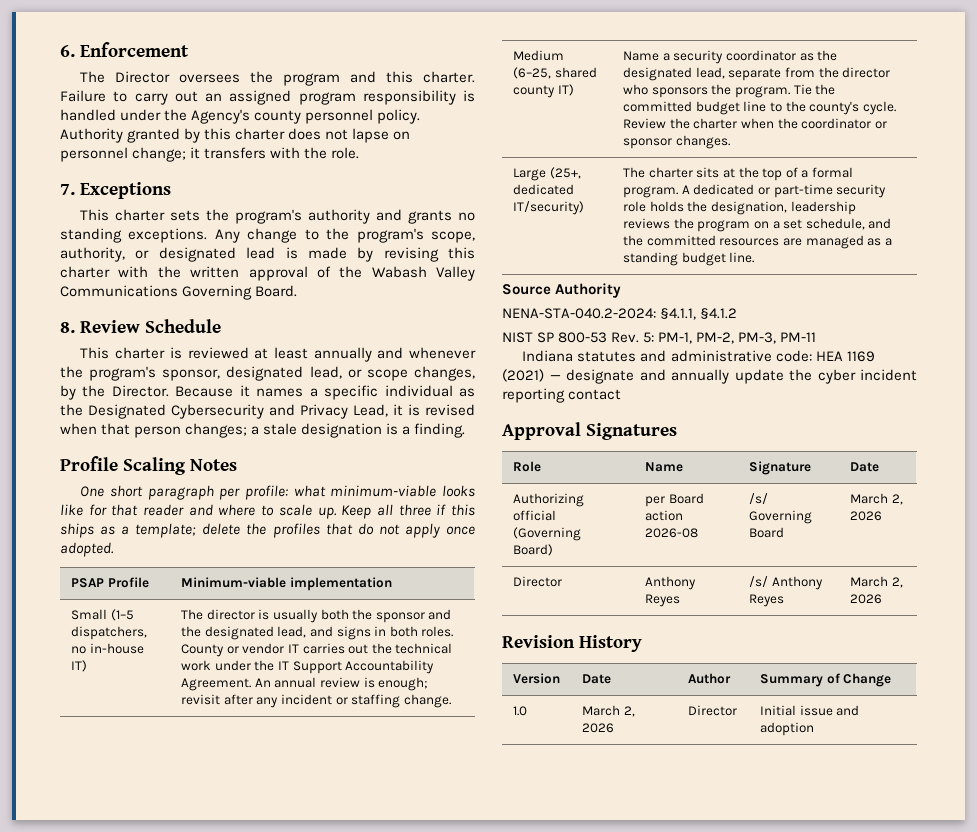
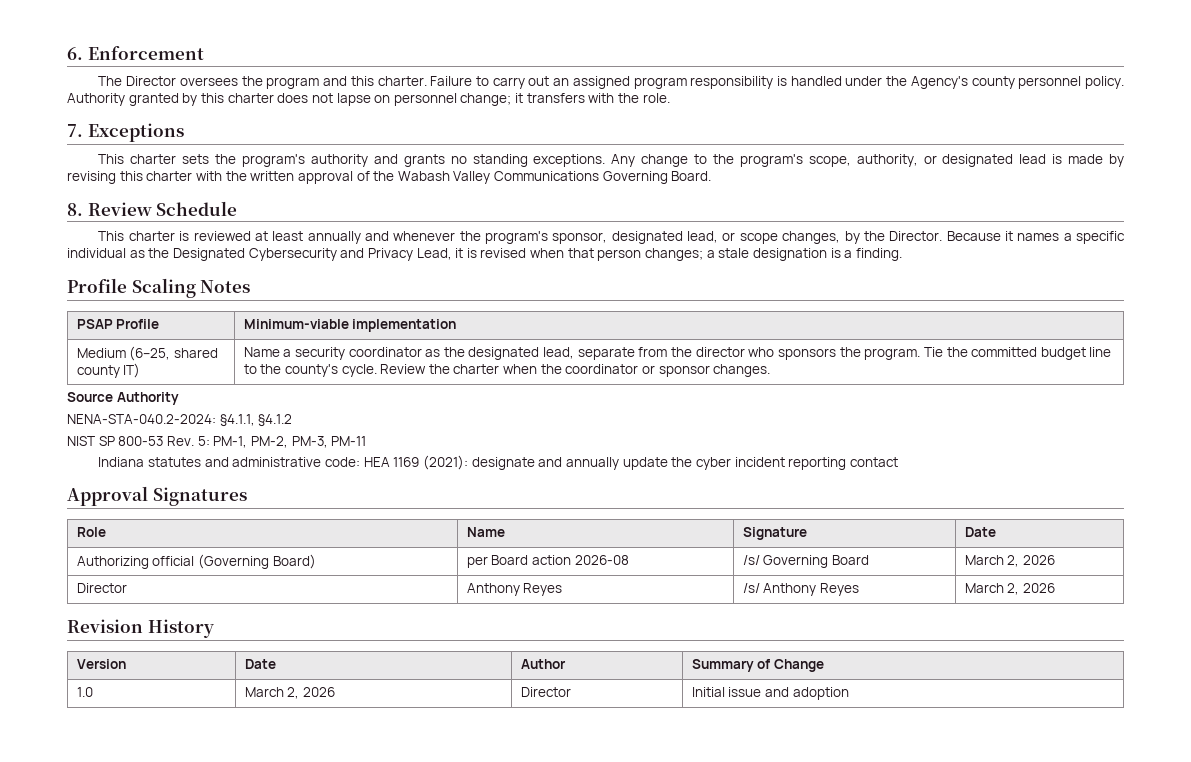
[80,485,475,500] [60,504,475,519] [60,523,475,538] [60,542,114,557] [70,577,149,588] [180,577,392,591] [70,609,134,621] [70,626,147,640] [70,643,144,654] [70,660,87,672] [180,609,452,623] [180,626,454,640] [180,643,453,657] [180,660,435,674] [180,677,429,691] [180,694,451,708] // One short paragraph per profile: what minimum-viable looks like for that reader and where to scale up. Keep all three if this ships as a template; delete the profiles that do not apply once adopted. // PSAP Profile | Minimum-viable implementation // Small (1–5 dispatchers, no in-house IT) | The director is usually both the sponsor and the designated lead, and signs in both roles. County or vendor IT carries out the technical work under the IT Support Accountability Agreement. An annual review is enough; revisit after any incident or staffing change. -> [76,319,160,329] [243,319,457,332] // PSAP Profile | Minimum-viable implementation
[512,167,581,181] [512,184,574,195] [512,201,584,215] [622,167,854,181] [622,184,887,198] [622,201,856,215] [622,218,892,232] [622,235,892,249] [622,252,755,266] // Large (25+, dedicated IT/security) | The charter sits at the top of a formal program. A dedicated or part-time security role holds the designation, leadership reviews the program on a set schedule, and the committed resources are managed as a standing budget line. -> (771, 370) none
[502,369,561,382] (2021) — -> [422,455,468,470] (2021):

